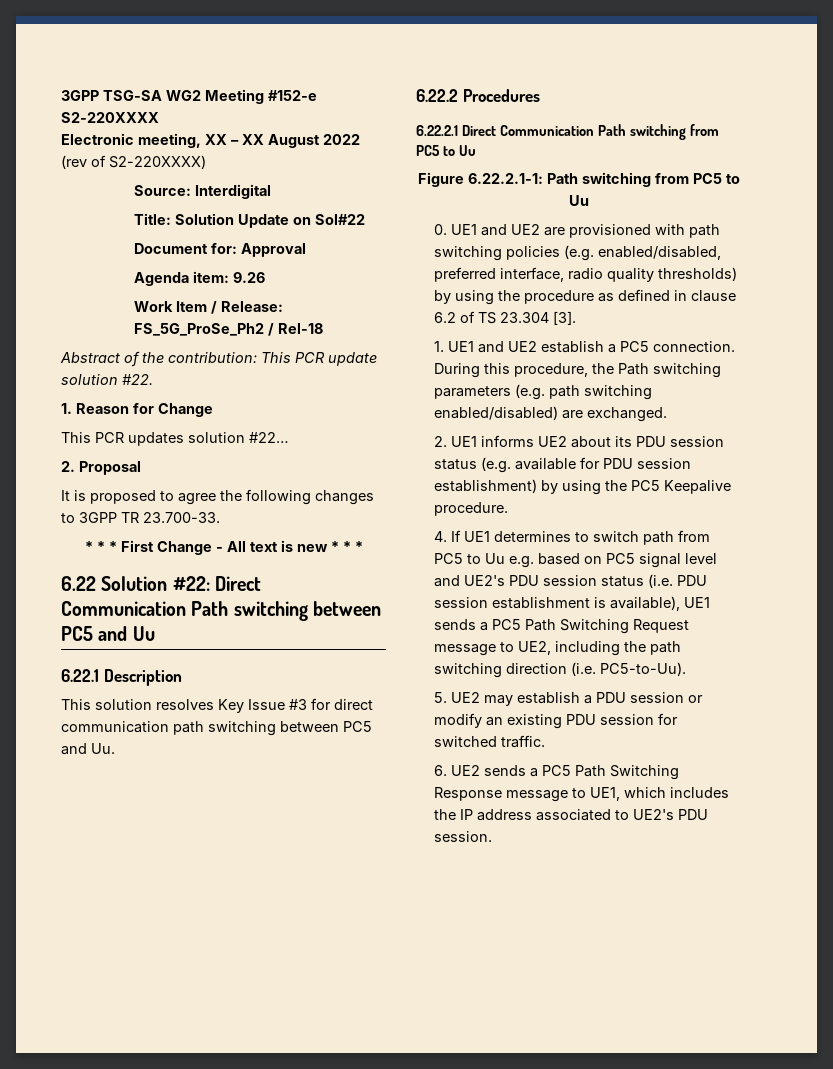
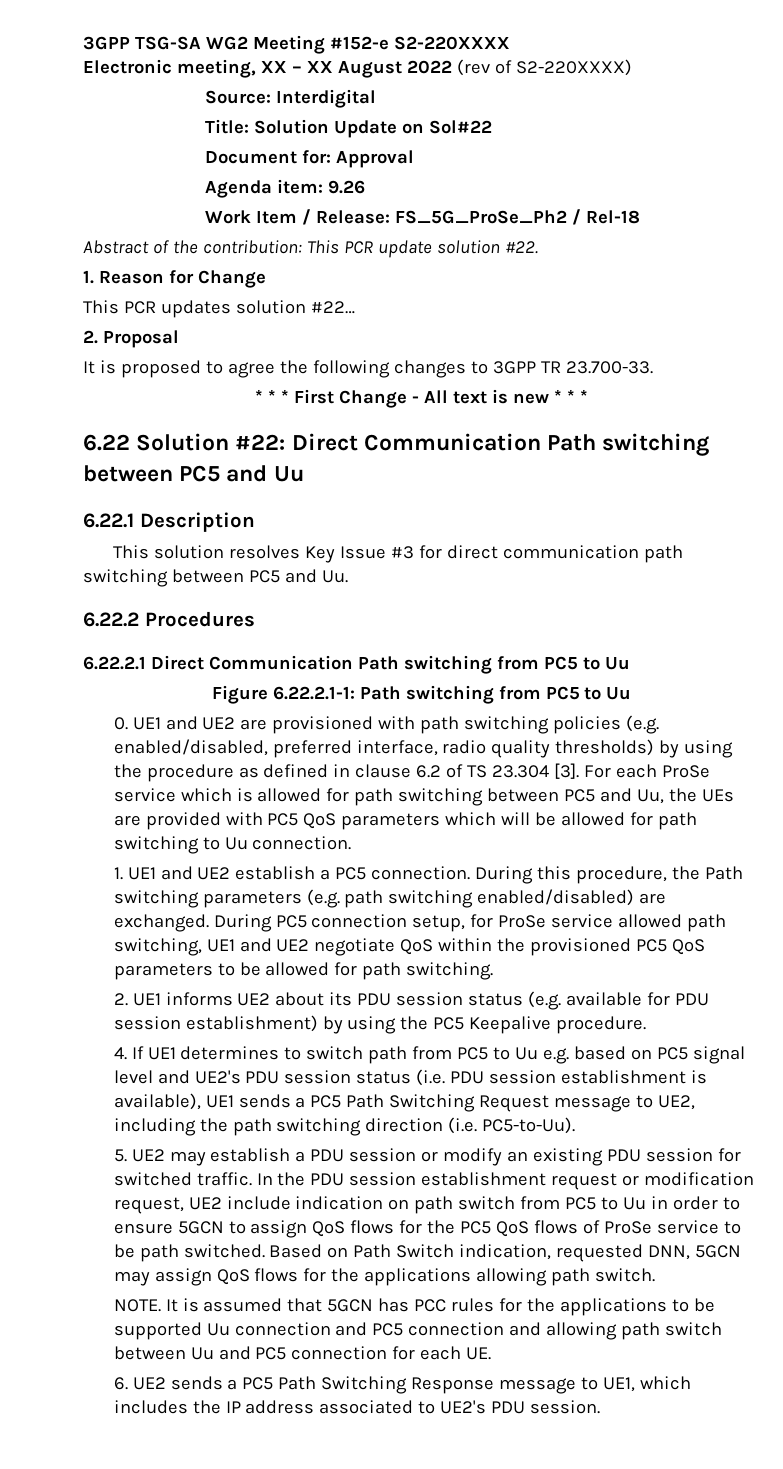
(577, 318) none -> [584,764,711,778] [113,788,735,806] [113,812,698,830] [113,836,352,854] For each ProSe service which is allowed for path switching between PC5 and Uu, the UEs are provided with PC5 QoS parameters which will be allowed for path switching to Uu connection.
(668, 414) none -> [213,914,727,932] [113,938,706,956] [113,962,494,980] During PC5 connection setup, for ProSe service allowed path switching, UE1 and UE2 negotiate QoS within the provisioned PC5 QoS parameters to be allowed for path switching.
(546, 741) none -> [256,1172,755,1190] [113,1196,741,1214] [113,1220,742,1238] [113,1244,742,1262] [113,1268,656,1286] [113,1298,716,1316] [113,1322,723,1340] [113,1346,492,1360] In the PDU session establishment request or modification request, UE2 include indication on path switch from PC5 to Uu in order to ensure 5GCN to assign QoS flows for the PC5 QoS flows of ProSe service to be path switched. Based on Path Switch indication, requested DNN, 5GCN may assign QoS flows for the applications allowing path switch. // NOTE. It is assumed that 5GCN has PCC rules for the applications to be supported Uu connection and PC5 connection and allowing path switch between Uu and PC5 connection for each UE.

